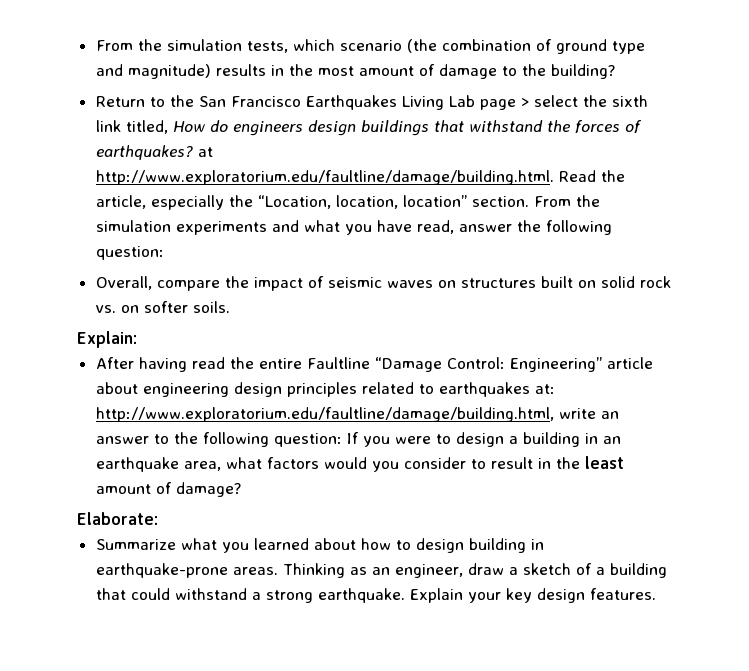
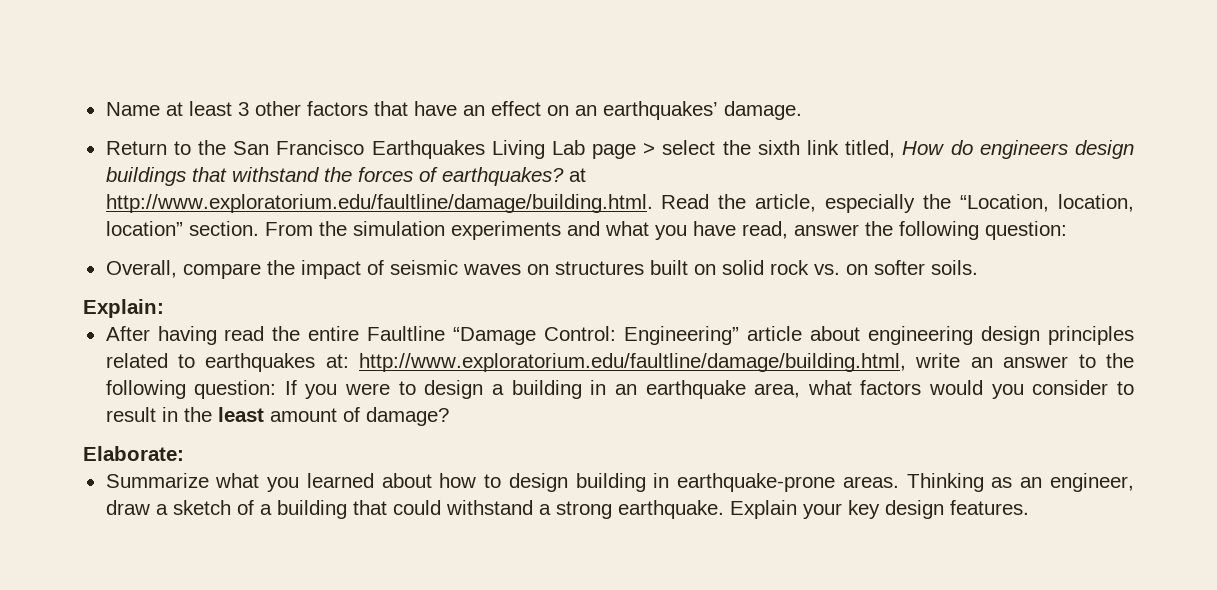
[95,39,645,54] [95,64,615,79] From the simulation tests, which scenario (the combination of ground type and magnitude) results in the most amount of damage to the building? -> [105,101,802,120] Name at least 3 other factors that have an effect on an earthquakes’ damage.

